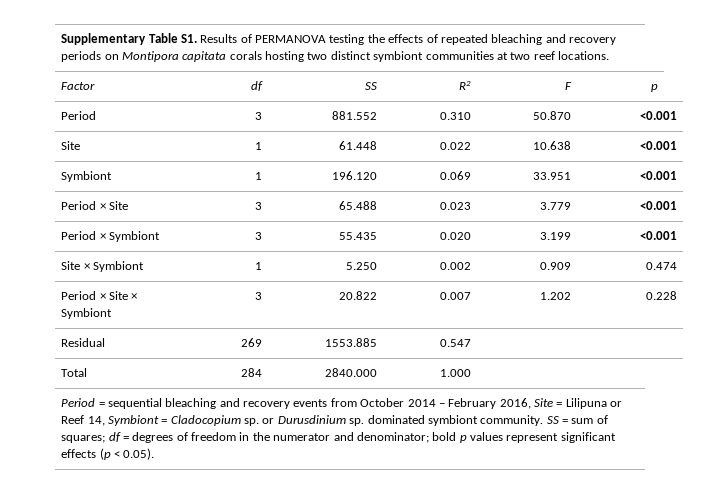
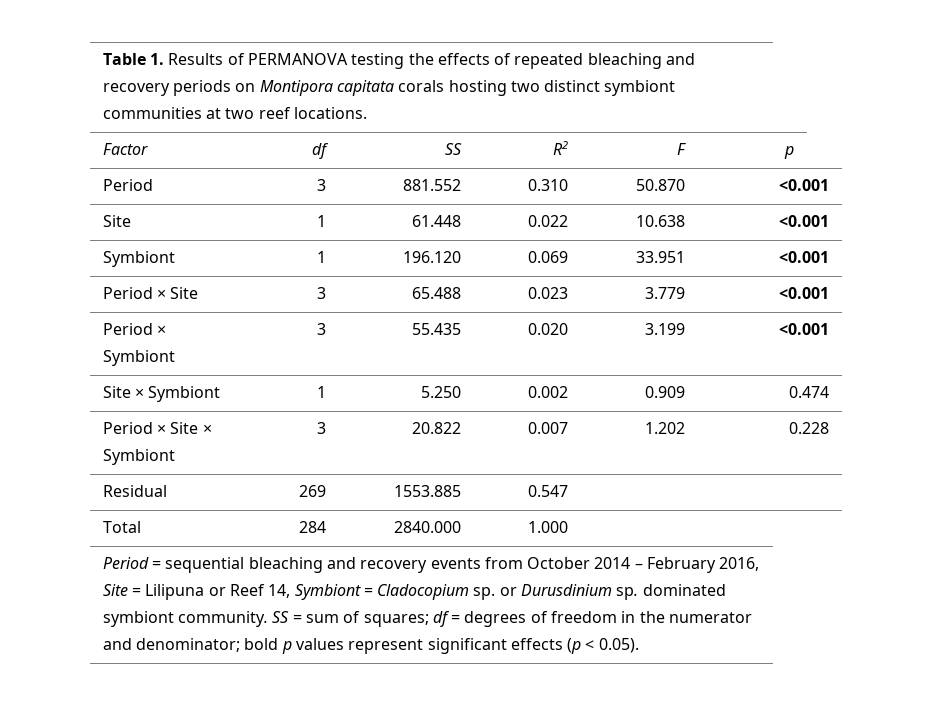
[61,33,197,45] Supplementary Table S1. -> [102,53,164,65] Table 1.

